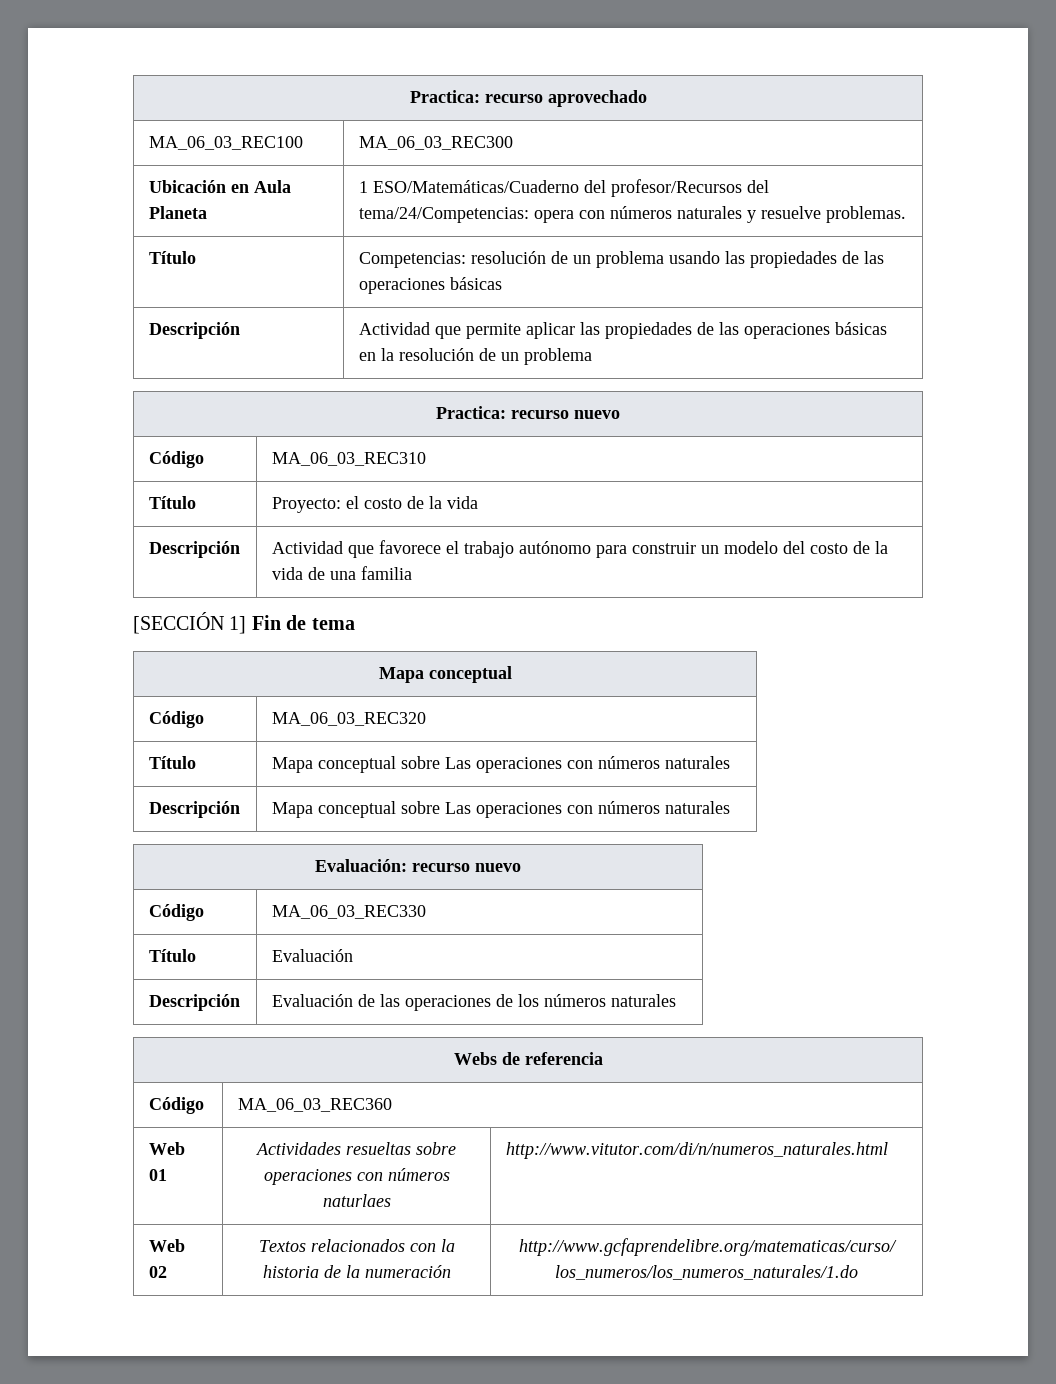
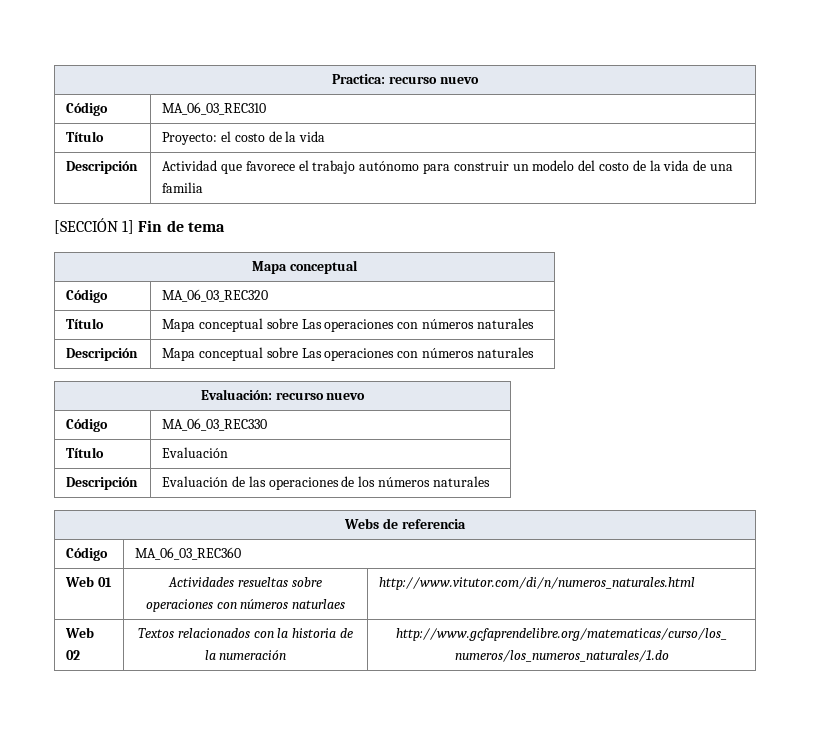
[409,90,647,107] [148,136,303,150] [358,136,513,150] [148,180,291,193] [148,206,207,219] [358,179,769,197] [358,206,906,223] [148,251,196,264] [358,251,884,268] [358,277,502,294] [148,322,240,339] [358,322,887,339] [358,348,592,365] [436,406,569,419] Practica: recurso aprovechado // MA_06_03_REC100 | MA_06_03_REC300 // Ubicación en Aula Planeta | 1 ESO/Matemáticas/Cuaderno del profesor/Recursos del tema/24/Competencias: opera con números naturales y resuelve problemas. // Título | Competencias: resolución de un problema usando las propiedades de las operaciones básicas // Descripción | Actividad que permite aplicar las propiedades de las operaciones básicas en la resolución de un problema // Practica: recurso -> [332,74,437,84] Practica: recurso

